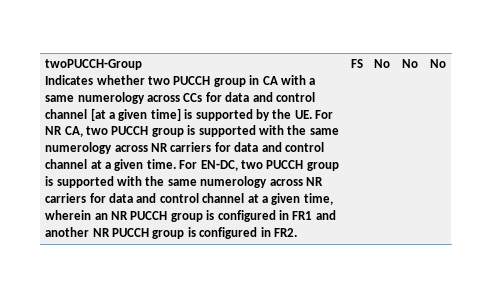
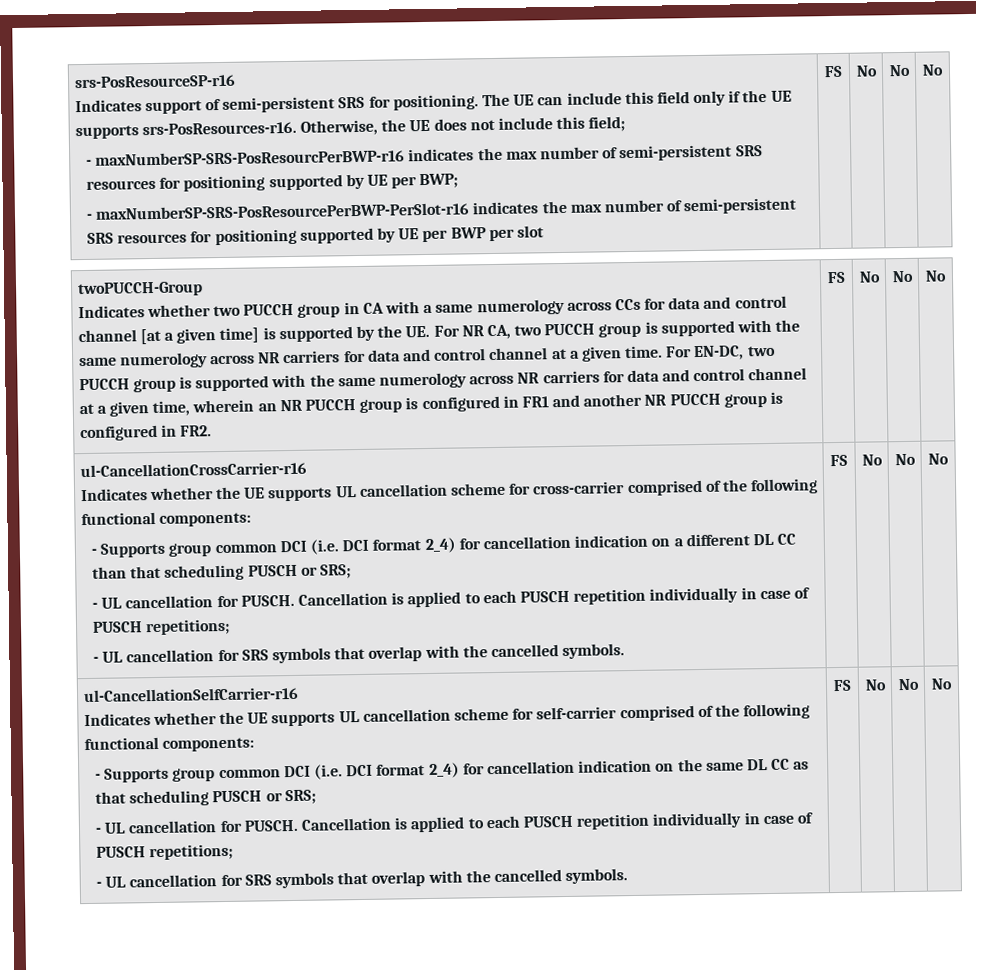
(45, 64) none -> [73,74,236,89] [74,89,792,115] [74,116,626,140] [86,144,763,166] [86,173,459,192] [86,197,798,220] [87,225,544,246] [824,65,843,78] [855,65,878,77] [888,64,911,77] [922,64,944,76] srs-PosResourceSP-r16 // Indicates support of semi-persistent SRS for positioning. The UE can include this field only if the UE supports srs-PosResources-r16. Otherwise, the UE does not include this field; // - maxNumberSP-SRS-PosResourcPerBWP-r16 indicates the max number of semi-persistent SRS resources for positioning supported by UE per BWP; // - maxNumberSP-SRS-PosResourcePerBWP-PerSlot-r16 indicates the max number of semi-persistent SRS resources for positioning supported by UE per BWP per slot | FS | No | No | No //
(446, 63) none -> [79,461,307,478] [80,478,819,502] [80,511,251,527] [91,533,797,558] [92,564,352,581] [92,587,810,609] [92,618,231,636] [93,643,626,664] [830,454,848,467] [861,454,883,466] [894,453,916,466] [928,453,949,465] [82,686,299,703] [83,703,811,727] [83,736,254,752] [95,758,810,783] [95,789,316,807] [95,812,813,834] [96,843,234,861] [96,868,629,889] [833,679,852,692] [864,679,887,691] [897,678,920,691] [931,678,953,690] // ul-CancellationCrossCarrier-r16 // Indicates whether the UE supports UL cancellation scheme for cross-carrier comprised of the following functional components: // - Supports group common DCI (i.e. DCI format 2_4) for cancellation indication on a different DL CC than that scheduling PUSCH or SRS; // - UL cancellation for PUSCH. Cancellation is applied to each PUSCH repetition individually in case of PUSCH repetitions; // - UL cancellation for SRS symbols that overlap with the cancelled symbols. | FS | No | No | No // ul-CancellationSelfCarrier-r16 // Indicates whether the UE supports UL cancellation scheme for self-carrier comprised of the following functional components: // - Supports group common DCI (i.e. DCI format 2_4) for cancellation indication on the same DL CC as that scheduling PUSCH or SRS; // - UL cancellation for PUSCH. Cancellation is applied to each PUSCH repetition individually in case of PUSCH repetitions; // - UL cancellation for SRS symbols that overlap with the cancelled symbols. | FS | No | No | No

